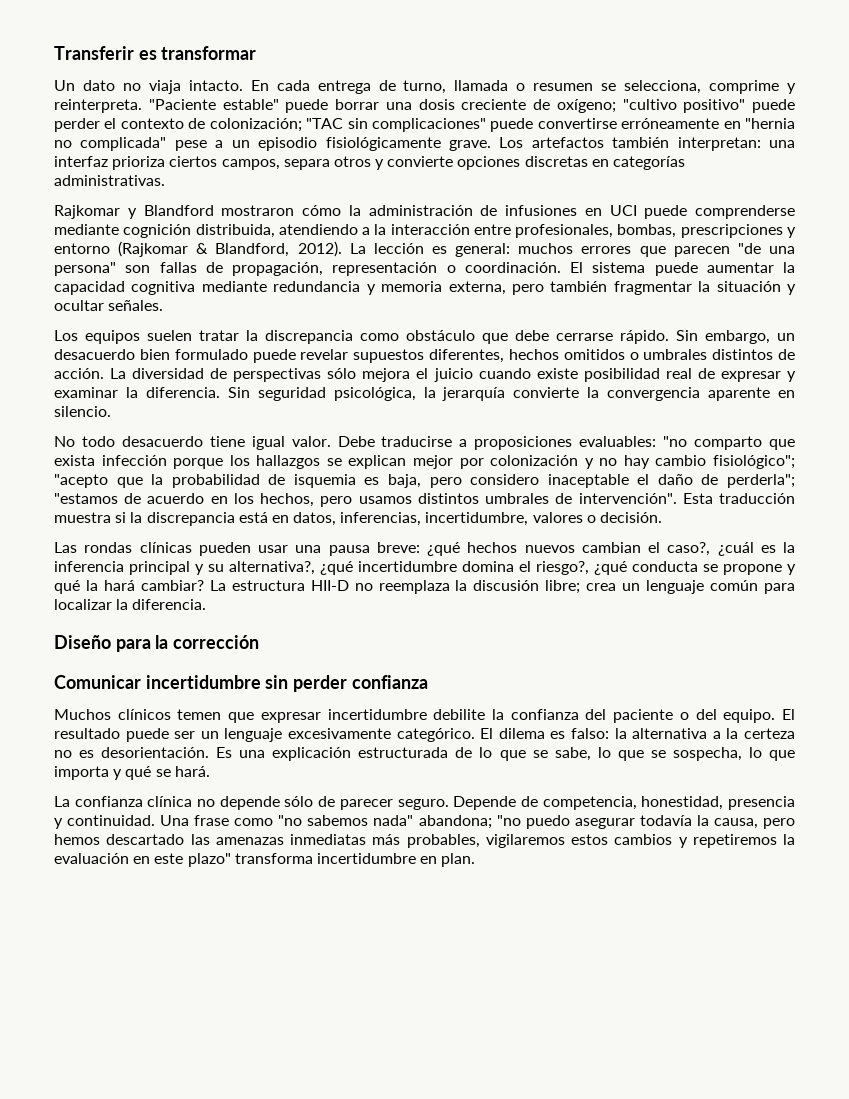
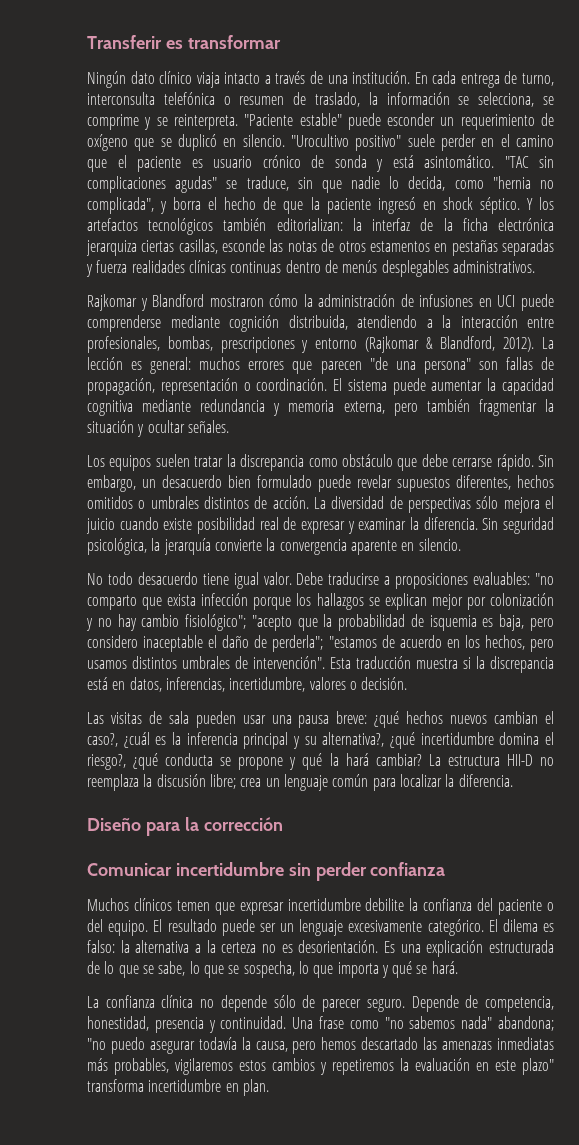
[54,80,243,94] Un dato no viaja intacto. -> [87,71,411,88] Ningún dato clínico viaja intacto a través de una institución.
[454,80,594,91] llamada o resumen -> [87,92,450,107] interconsulta telefónica o resumen de traslado, la información
(702, 87) none -> [543,96,554,105] se
(796, 88) none -> [156,117,168,126] se
[335,99,795,113] [54,118,795,132] [54,137,795,151] [54,156,686,170] [54,175,165,186] borrar una dosis creciente de oxígeno; "cultivo positivo" puede perder el contexto de colonización; "TAC sin complicaciones" puede convertirse erróneamente en "hernia no complicada" pese a un episodio fisiológicamente grave. Los artefactos también interpretan: una interfaz prioriza ciertos campos, separa otros y convierte opciones discretas en categorías administrativas. -> [387,113,554,130] [87,134,554,151] [87,155,554,172] [87,176,554,193] [87,197,554,214] [87,218,554,235] [86,239,555,256] [86,260,535,277] esconder un requerimiento de oxígeno que se duplicó en silencio. "Urocultivo positivo" suele perder en el camino que el paciente es usuario crónico de sonda y está asintomático. "TAC sin complicaciones agudas" se traduce, sin que nadie lo decida, como "hernia no complicada", y borra el hecho de que la paciente ingresó en shock séptico. Y los artefactos tecnológicos también editorializan: la interfaz de la ficha electrónica jerarquiza ciertas casillas, esconde las notas de otros estamentos en pestañas separadas y fuerza realidades clínicas continuas dentro de menús desplegables administrativos.
[84,542,192,553] rondas clínicas -> [110,711,189,724] visitas de sala

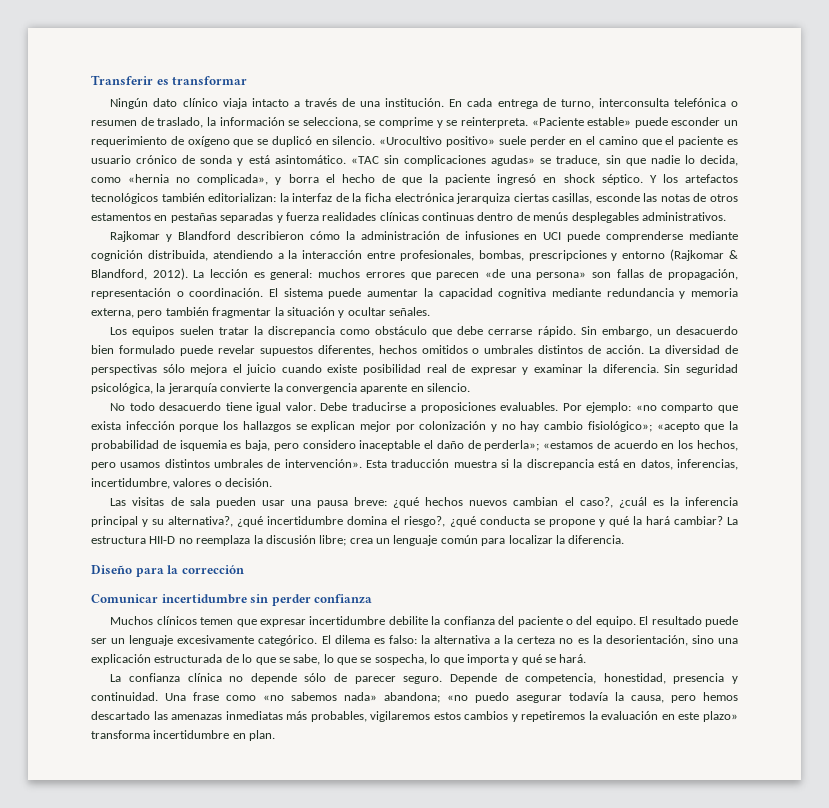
[244,113,342,126] "Paciente estable" -> [531,117,632,126] «Paciente estable»
[291,134,402,151] "Urocultivo positivo" -> [379,136,495,147] «Urocultivo positivo»
[504,156,529,168] "TAC -> [350,156,379,164] «TAC
[175,176,218,193] agudas" -> [491,155,536,166] agudas»
[492,176,554,189] [87,197,154,214] "hernia no complicada", -> [128,174,269,185] «hernia no complicada»,
[209,296,264,307] mostraron -> [237,231,305,240] describieron
[369,357,471,374] "de una persona" -> [484,269,587,280] «de una persona»
[473,572,555,585] evaluables: "no -> [500,402,657,413] evaluables. Por ejemplo: «no
[185,614,292,631] fisiológico"; "acepto -> [587,421,700,432] fisiológico»; «acepto
[272,635,377,652] perderla"; "estamos -> [484,440,594,451] perderla»; «estamos
[253,656,325,669] intervención". -> [284,459,362,468] intervención».
[298,940,395,953] desorientación. Es -> [592,635,714,646] la desorientación, sino
[384,1016,554,1031] [87,1038,106,1050] "no sabemos nada" abandona; "no -> [263,692,468,703] «no sabemos nada» abandona; «no
[522,1058,554,1075] plazo" -> [703,711,738,722] plazo»

